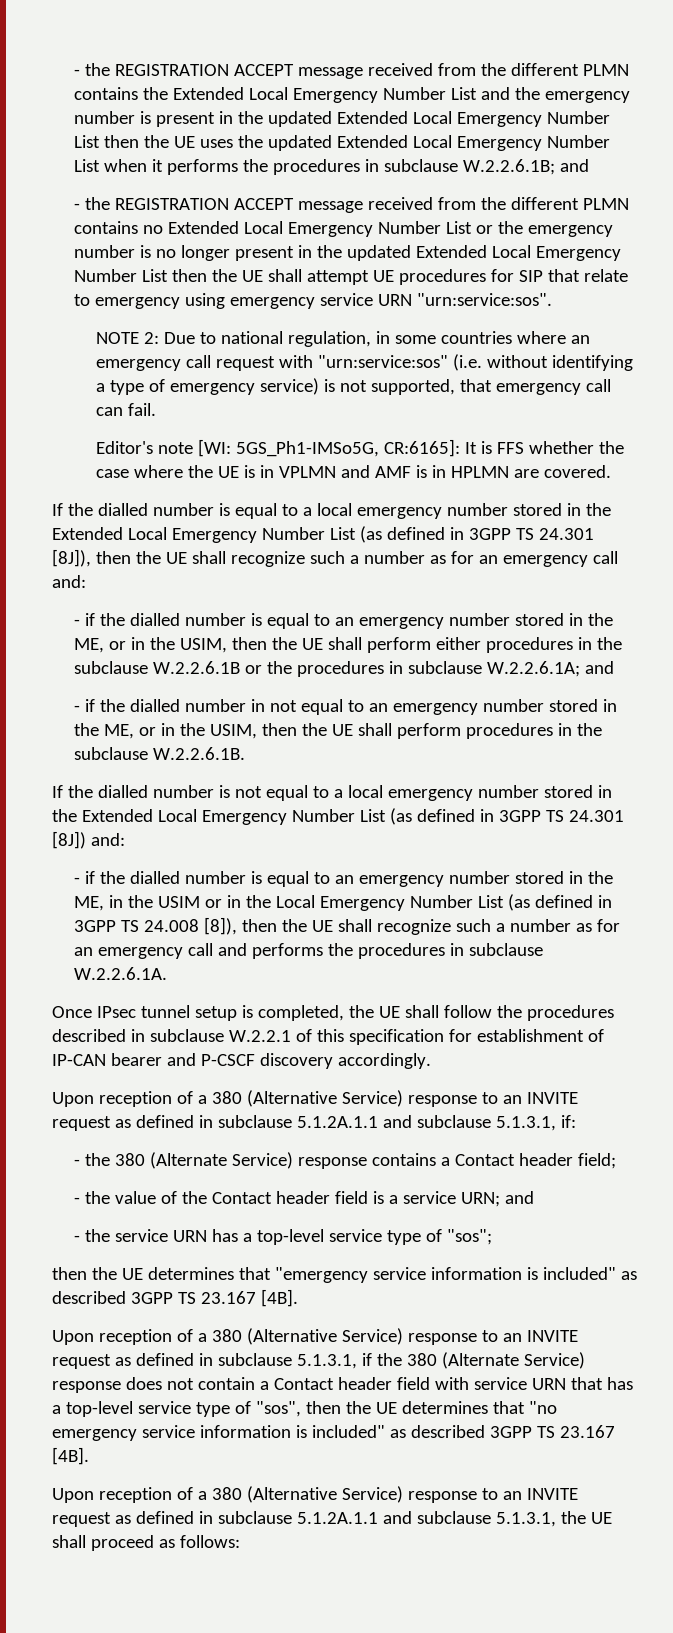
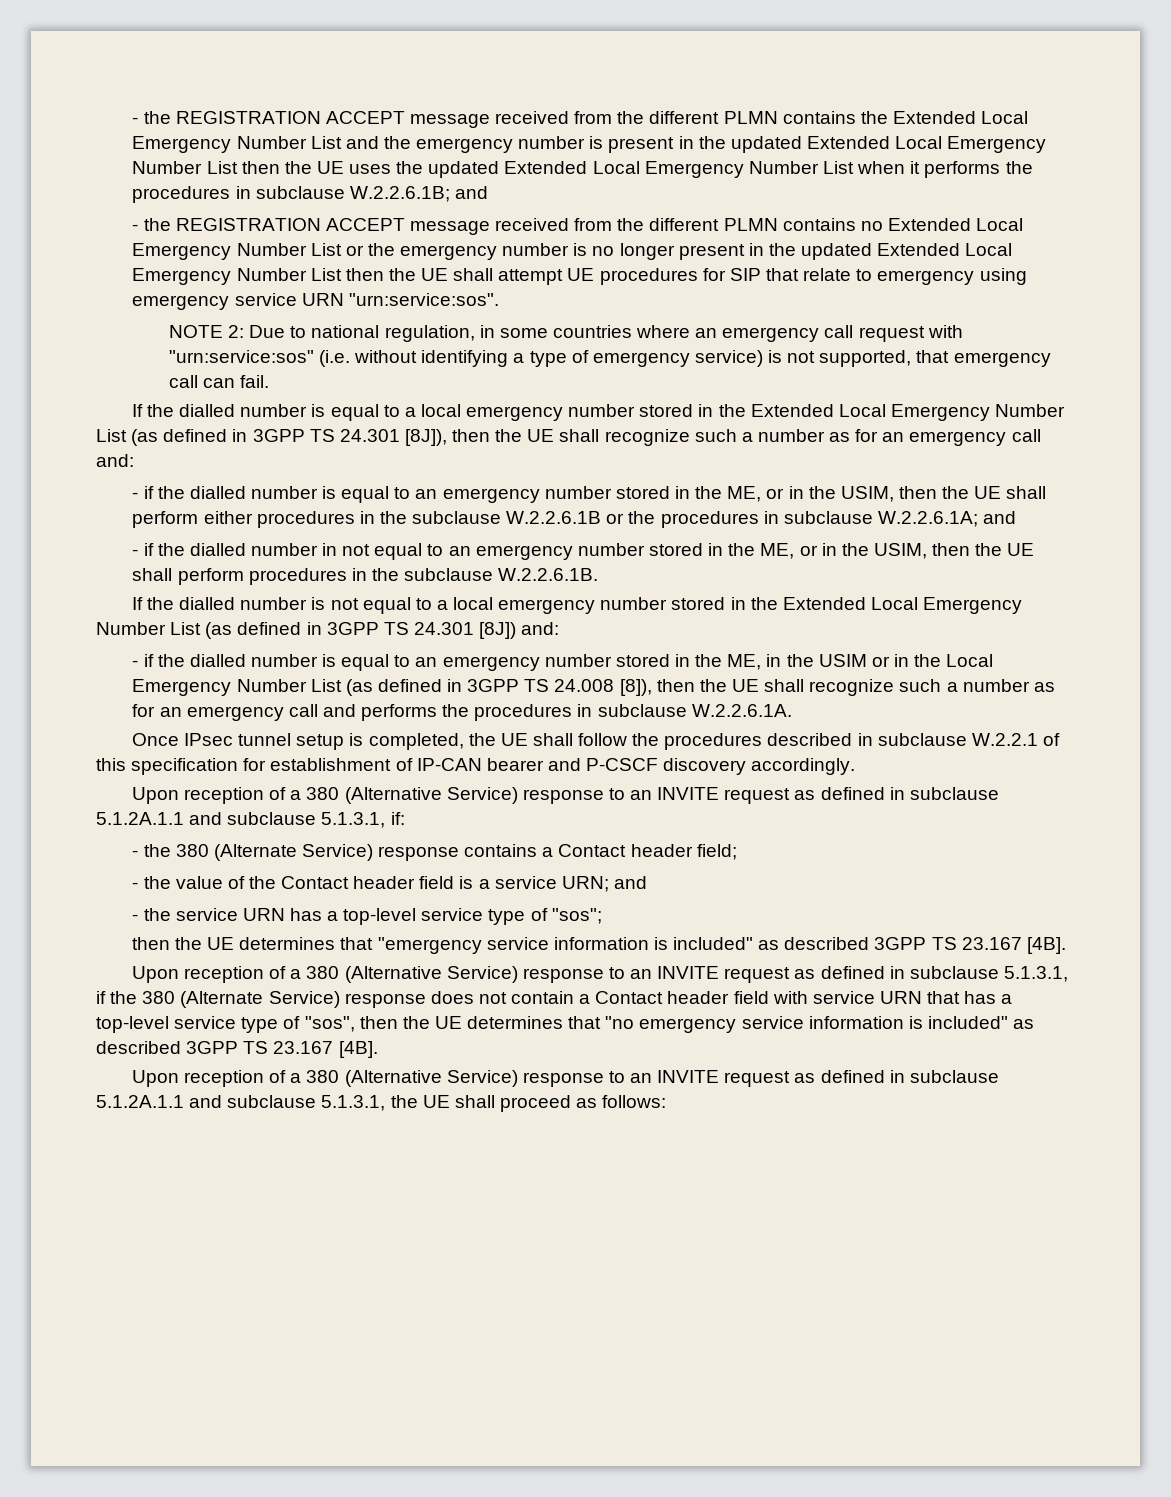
[96,439,625,457] [96,465,611,478] // Editor's note [WI: 5GS_Ph1-IMSo5G, CR:6165]: It is FFS whether the case where the UE is in VPLMN and AMF is in HPLMN are covered. -> (270, 381) none

